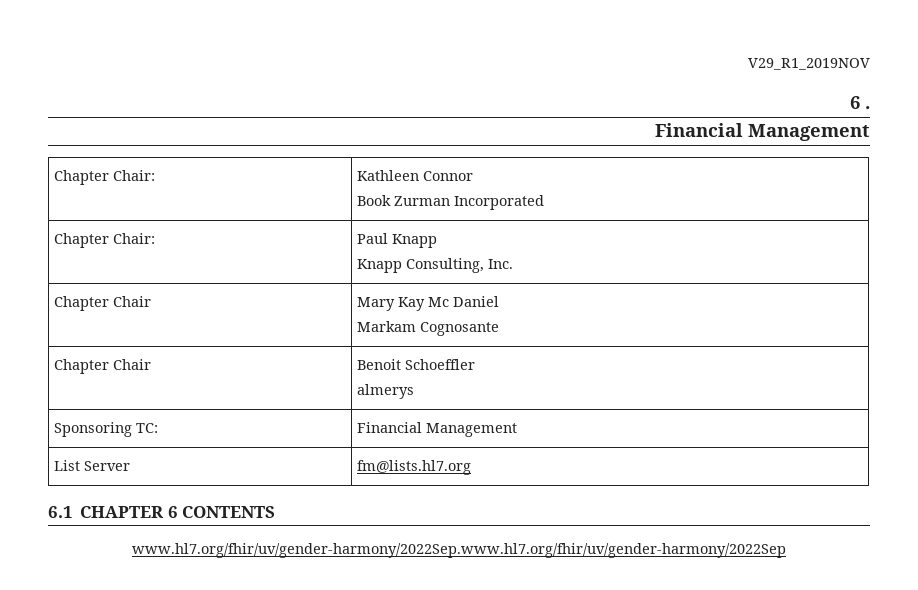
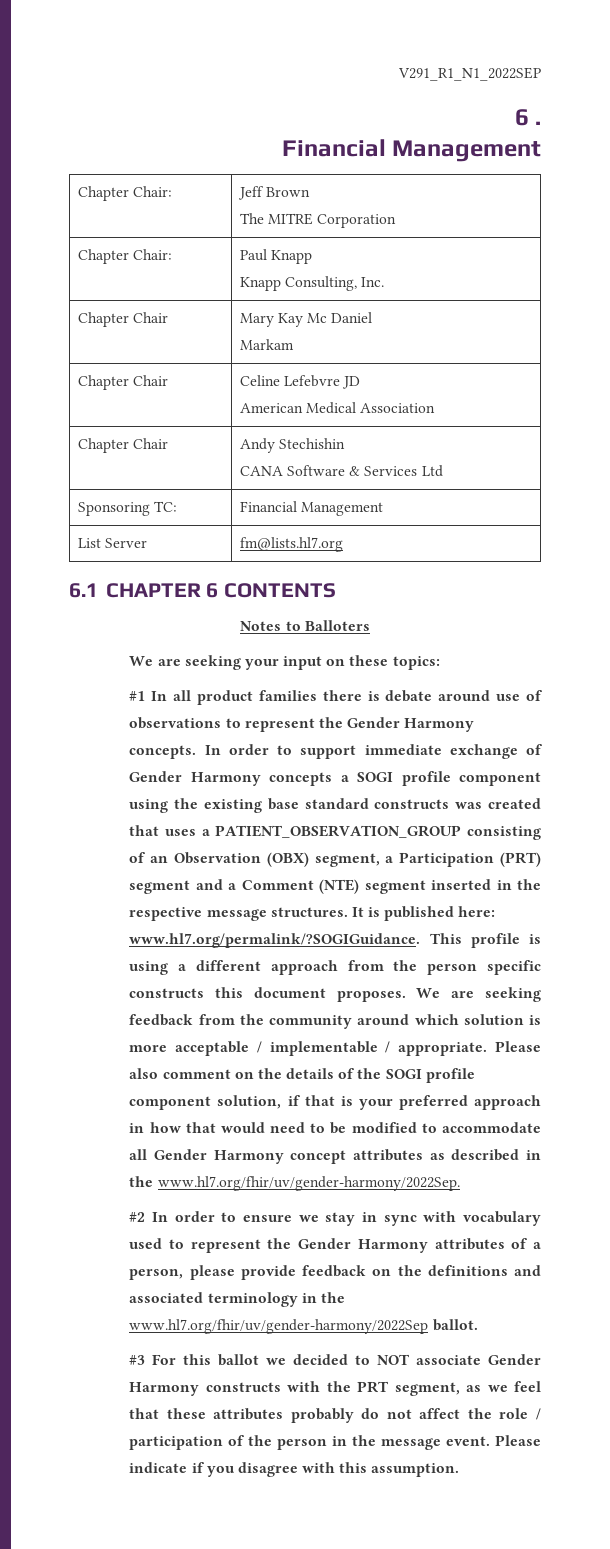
[748,58,870,70] V29_R1_2019NOV -> [398,67,541,81] V291_R1_N1_2022SEP
[357,170,474,181] [357,195,545,210] Kathleen Connor // Book Zurman Incorporated -> [237,186,311,200] [239,213,397,228] Jeff Brown // The MITRE Corporation
[420,322,500,336] [54,359,152,374] [357,359,476,370] [357,384,415,399] Cognosante // Chapter Chair | Benoit Schoeffler // almerys -> [77,375,169,390] [239,375,361,389] [239,402,436,414] [77,438,169,453] [239,438,346,453] [239,465,443,477] // Chapter Chair | Celine Lefebvre JD // American Medical Association // Chapter Chair | Andy Stechishin // CANA Software & Services Ltd
[132,543,786,558] www.hl7.org/fhir/uv/gender-harmony/2022Sep.www.hl7.org/fhir/uv/gender-harmony/2022Sep -> [240,620,370,631] [129,655,440,670] [129,690,542,705] [129,717,475,732] [129,744,542,759] [129,771,541,786] [129,798,541,813] [129,825,541,840] [129,852,541,867] [129,879,541,894] [129,906,496,921] [129,933,541,948] [129,960,542,975] [129,987,541,1002] [129,1014,541,1029] [129,1041,541,1056] [129,1068,475,1083] [129,1095,541,1110] [129,1122,541,1134] [129,1149,541,1164] [129,1176,460,1191] [129,1211,541,1226] [129,1238,541,1253] [129,1265,541,1280] [129,1292,345,1307] [129,1319,478,1334] [129,1354,542,1366] [129,1381,541,1396] [129,1408,542,1423] [129,1435,541,1450] [129,1462,460,1477] Notes to Balloters // We are seeking your input on these topics: // #1 In all product families there is debate around use of observations to represent the Gender Harmony concepts. In order to support immediate exchange of Gender Harmony concepts a SOGI profile component using the existing base standard constructs was created that uses a PATIENT_OBSERVATION_GROUP consisting of an Observation (OBX) segment, a Participation (PRT) segment and a Comment (NTE) segment inserted in the respective message structures. It is published here: www.hl7.org/permalink/?SOGIGuidance. This profile is using a different approach from the person specific constructs this document proposes. We are seeking feedback from the community around which solution is more acceptable / implementable / appropriate. Please also comment on the details of the SOGI profile component solution, if that is your preferred approach in how that would need to be modified to accommodate all Gender Harmony concept attributes as described in the www.hl7.org/fhir/uv/gender-harmony/2022Sep. // #2 In order to ensure we stay in sync with vocabulary used to represent the Gender Harmony attributes of a person, please provide feedback on the definitions and associated terminology in the www.hl7.org/fhir/uv/gender-harmony/2022Sep ballot. // #3 For this ballot we decided to NOT associate Gender Harmony constructs with the PRT segment, as we feel that these attributes probably do not affect the role / participation of the person in the message event. Please indicate if you disagree with this assumption.

